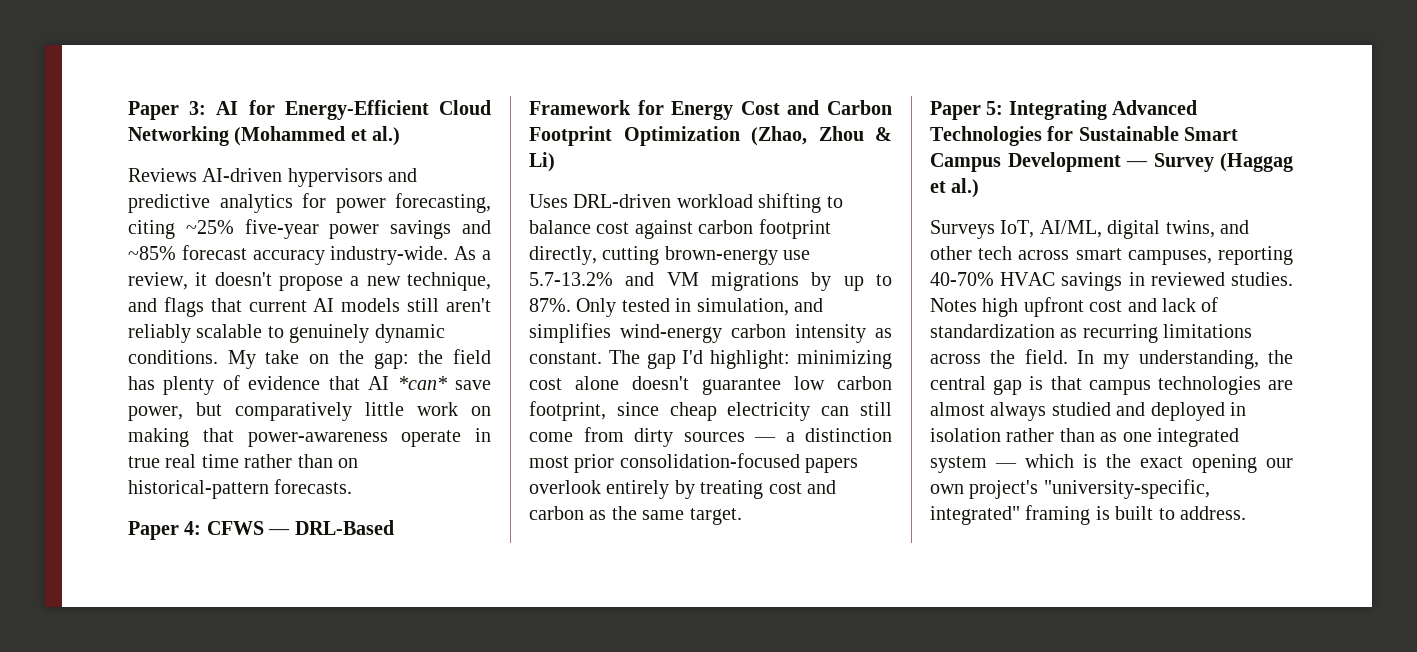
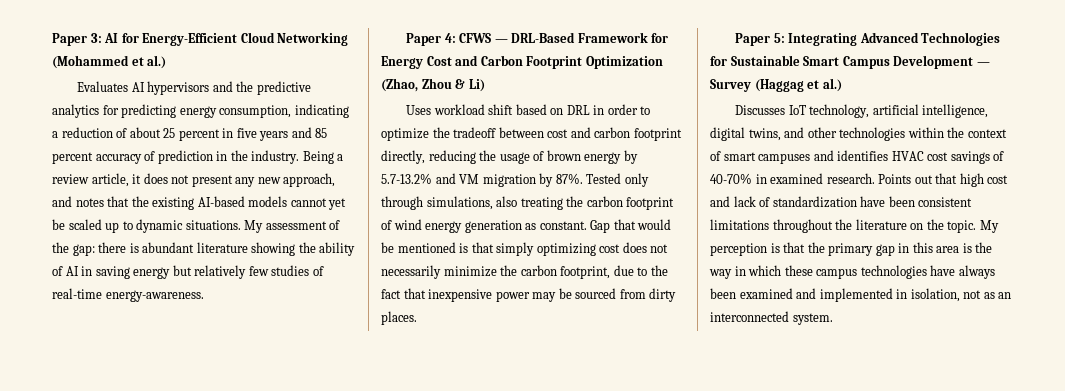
[128,168,283,182] Reviews AI-driven -> [77,81,145,92] Evaluates AI
(418, 175) none -> [236,81,254,92] the
[335,193,491,213] [128,219,491,239] [128,245,491,265] [128,272,491,291] [128,297,491,317] [128,324,445,343] [128,349,491,369] [128,375,491,395] [128,402,491,421] [128,428,491,447] [128,454,358,468] [128,479,353,499] power forecasting, citing ~25% five-year power savings and ~85% forecast accuracy industry-wide. As a review, it doesn't propose a new technique, and flags that current AI models still aren't reliably scalable to genuinely dynamic conditions. My take on the gap: the field has plenty of evidence that AI *can* save power, but comparatively little work on making that power-awareness operate in true real time rather than on historical-pattern forecasts. -> [121,104,349,118] [52,127,328,141] [52,150,344,164] [52,173,336,187] [52,196,347,210] [52,219,341,233] [52,242,356,256] [52,265,324,279] [52,288,204,302] predicting energy consumption, indicating a reduction of about 25 percent in five years and 85 percent accuracy of prediction in the industry. Being a review article, it does not present any new approach, and notes that the existing AI-based models cannot yet be scaled up to dynamic situations. My assessment of the gap: there is abundant literature showing the ability of AI in saving energy but relatively few studies of real-time energy-awareness.
[573,193,843,213] [529,219,831,239] [529,246,811,265] [529,272,892,291] [529,298,823,317] [529,323,892,343] [529,350,892,369] [529,376,892,395] [529,401,892,421] [529,427,892,447] [529,453,859,473] [529,480,836,499] [529,506,742,525] DRL-driven workload shifting to balance cost against carbon footprint directly, cutting brown-energy use 5.7-13.2% and VM migrations by up to 87%. Only tested in simulation, and simplifies wind-energy carbon intensity as constant. The gap I'd highlight: minimizing cost alone doesn't guarantee low carbon footprint, since cheap electricity can still come from dirty sources — a distinction most prior consolidation-focused papers overlook entirely by treating cost and carbon as the same target. -> [433,104,651,115] [381,127,682,141] [381,150,638,164] [381,173,649,187] [381,196,675,210] [381,219,672,233] [381,242,669,256] [381,265,668,279] [381,288,677,302] [381,311,417,325] workload shift based on DRL in order to optimize the tradeoff between cost and carbon footprint directly, reducing the usage of brown energy by 5.7-13.2% and VM migration by 87%. Tested only through simulations, also treating the carbon footprint of wind energy generation as constant. Gap that would be mentioned is that simply optimizing cost does not necessarily minimize the carbon footprint, due to the fact that inexpensive power may be sourced from dirty places.
[930,220,1249,239] [930,246,1293,265] [930,272,1293,291] [930,297,1084,317] Surveys IoT, AI/ML, digital twins, and other tech across smart campuses, reporting 40-70% HVAC savings in reviewed studies. Notes high upfront -> [735,104,989,118] [710,127,1007,141] [710,150,1005,164] [710,173,984,187] Discusses IoT technology, artificial intelligence, digital twins, and other technologies within the context of smart campuses and identifies HVAC cost savings of 40-70% in examined research. Points out that high
[1060,324,1253,343] [930,349,1293,369] [930,376,1293,395] [930,402,1246,421] [930,428,1239,447] [930,454,1293,473] [930,479,1210,499] [930,505,1246,525] as recurring limitations across the field. In my understanding, the central gap is that campus technologies are almost always studied and deployed in isolation rather than as one integrated system — which is the exact opening our own project's "university-specific, integrated" framing is built to address. -> [860,196,973,207] [710,219,999,233] [710,242,993,256] [709,265,995,279] [710,288,1012,302] [710,311,833,325] have been consistent limitations throughout the literature on the topic. My perception is that the primary gap in this area is the way in which these campus technologies have always been examined and implemented in isolation, not as an interconnected system.

